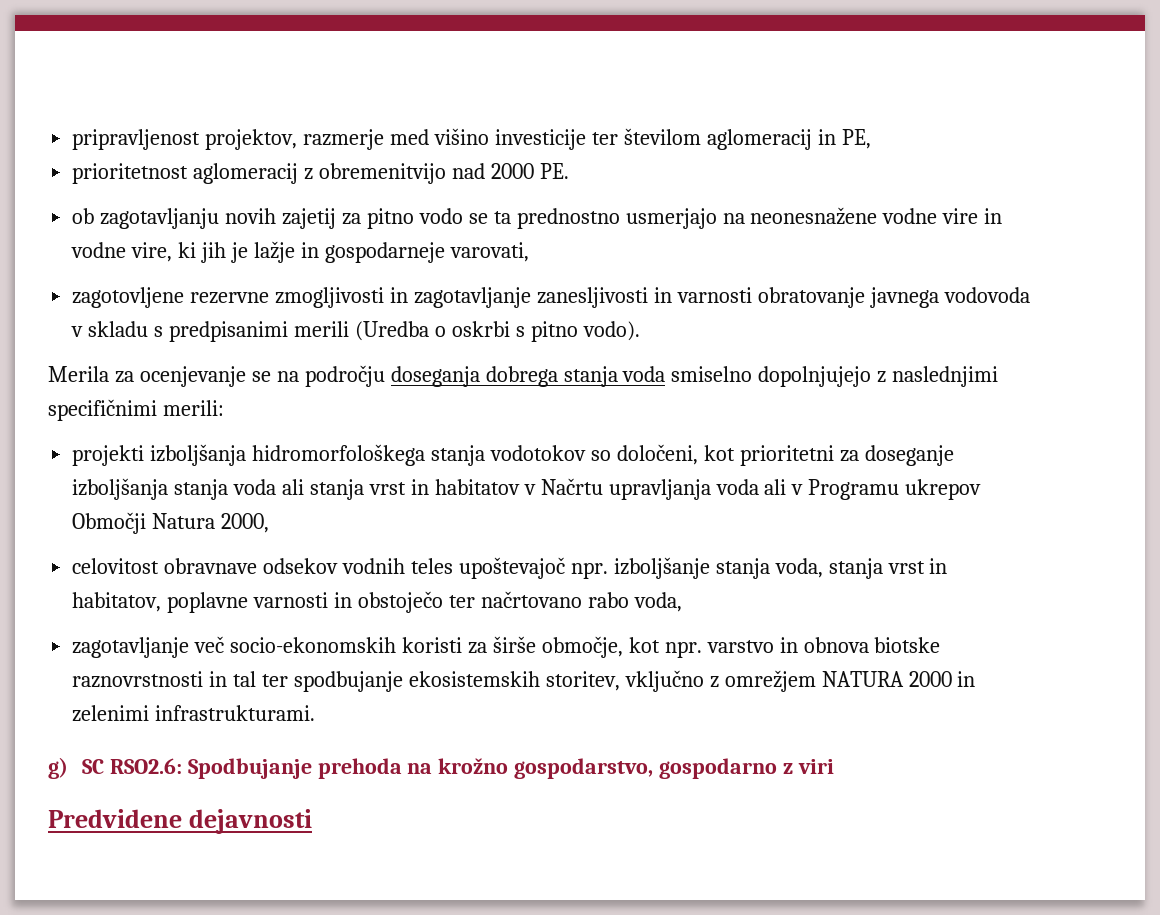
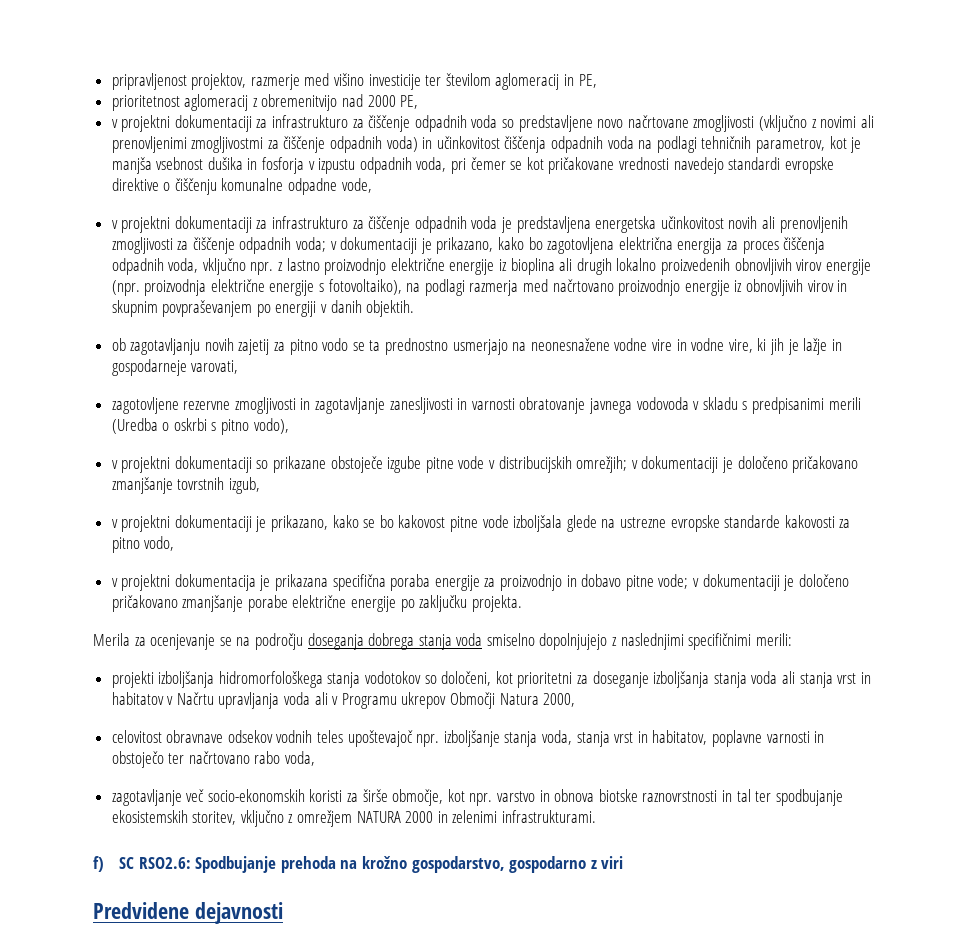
[539,163,569,179] PE. -> [400,95,419,109] [111,115,874,132] [111,136,862,153] [111,157,834,174] [111,178,372,195] [111,216,848,233] [111,237,826,254] [111,258,871,275] [111,279,848,296] [111,300,415,317] PE, // v projektni dokumentaciji za infrastrukturo za čiščenje odpadnih voda so predstavljene novo načrtovane zmogljivosti (vključno z novimi ali prenovljenimi zmogljivostmi za čiščenje odpadnih voda) in učinkovitost čiščenja odpadnih voda na podlagi tehničnih parametrov, kot je manjša vsebnost dušika in fosforja v izpustu odpadnih voda, pri čemer se kot pričakovane vrednosti navedejo standardi evropske direktive o čiščenju komunalne odpadne vode, // v projektni dokumentaciji za infrastrukturo za čiščenje odpadnih voda je predstavljena energetska učinkovitost novih ali prenovljenih zmogljivosti za čiščenje odpadnih voda; v dokumentaciji je prikazano, kako bo zagotovljena električna energija za proces čiščenja odpadnih voda, vključno npr. z lastno proizvodnjo električne energije iz bioplina ali drugih lokalno proizvedenih obnovljivih virov energije (npr. proizvodnja električne energije s fotovoltaiko), na podlagi razmerja med načrtovano proizvodnjo energije iz obnovljivih virov in skupnim povpraševanjem po energiji v danih objektih.
[582,321,640,341] vodo). -> [253,418,289,434] [111,456,859,473] [111,477,260,494] [111,515,851,532] [111,536,175,553] [111,574,849,591] [111,595,522,612] vodo), // v projektni dokumentaciji so prikazane obstoječe izgube pitne vode v distribucijskih omrežjih; v dokumentaciji je določeno pričakovano zmanjšanje tovrstnih izgub, // v projektni dokumentaciji je prikazano, kako se bo kakovost pitne vode izboljšala glede na ustrezne evropske standarde kakovosti za pitno vodo, // v projektni dokumentacija je prikazana specifična poraba energije za proizvodnjo in dobavo pitne vode; v dokumentaciji je določeno pričakovano zmanjšanje porabe električne energije po zaključku projekta.
[48,757,68,779] g) -> [93,856,104,872] f)

